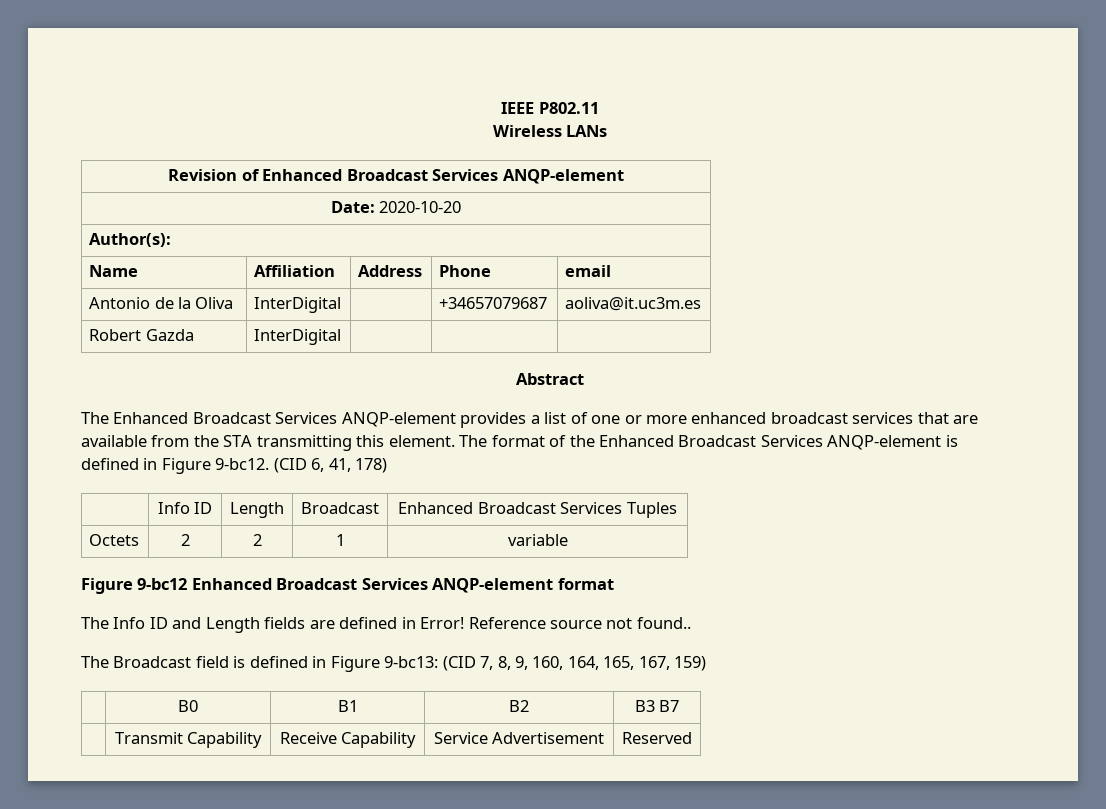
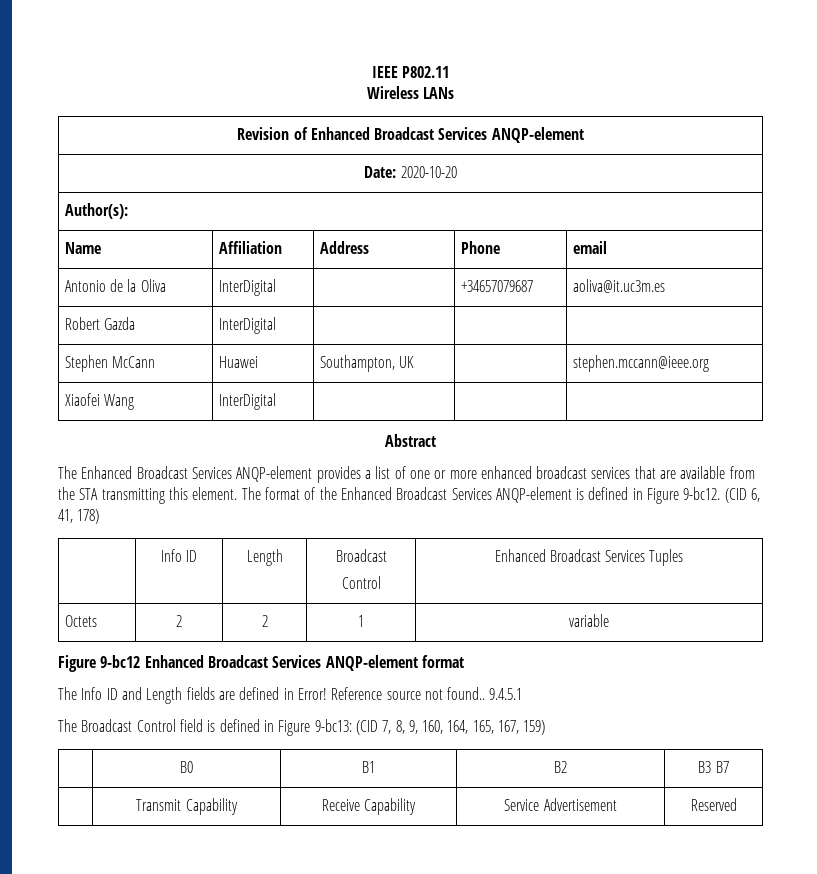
(342, 337) none -> [64,355,155,372] [218,356,258,368] [319,355,414,372] [572,355,709,372] [64,393,134,410] [218,393,276,410] // Stephen McCann | Huawei | Southampton, UK | | stephen.mccann@ieee.org // Xiaofei Wang | InterDigital | | |
(379, 508) none -> [341,576,381,589] // Control
(691, 623) none -> [489,688,523,700] 9.4.5.1
(192, 662) none -> [136,719,176,732] Control

